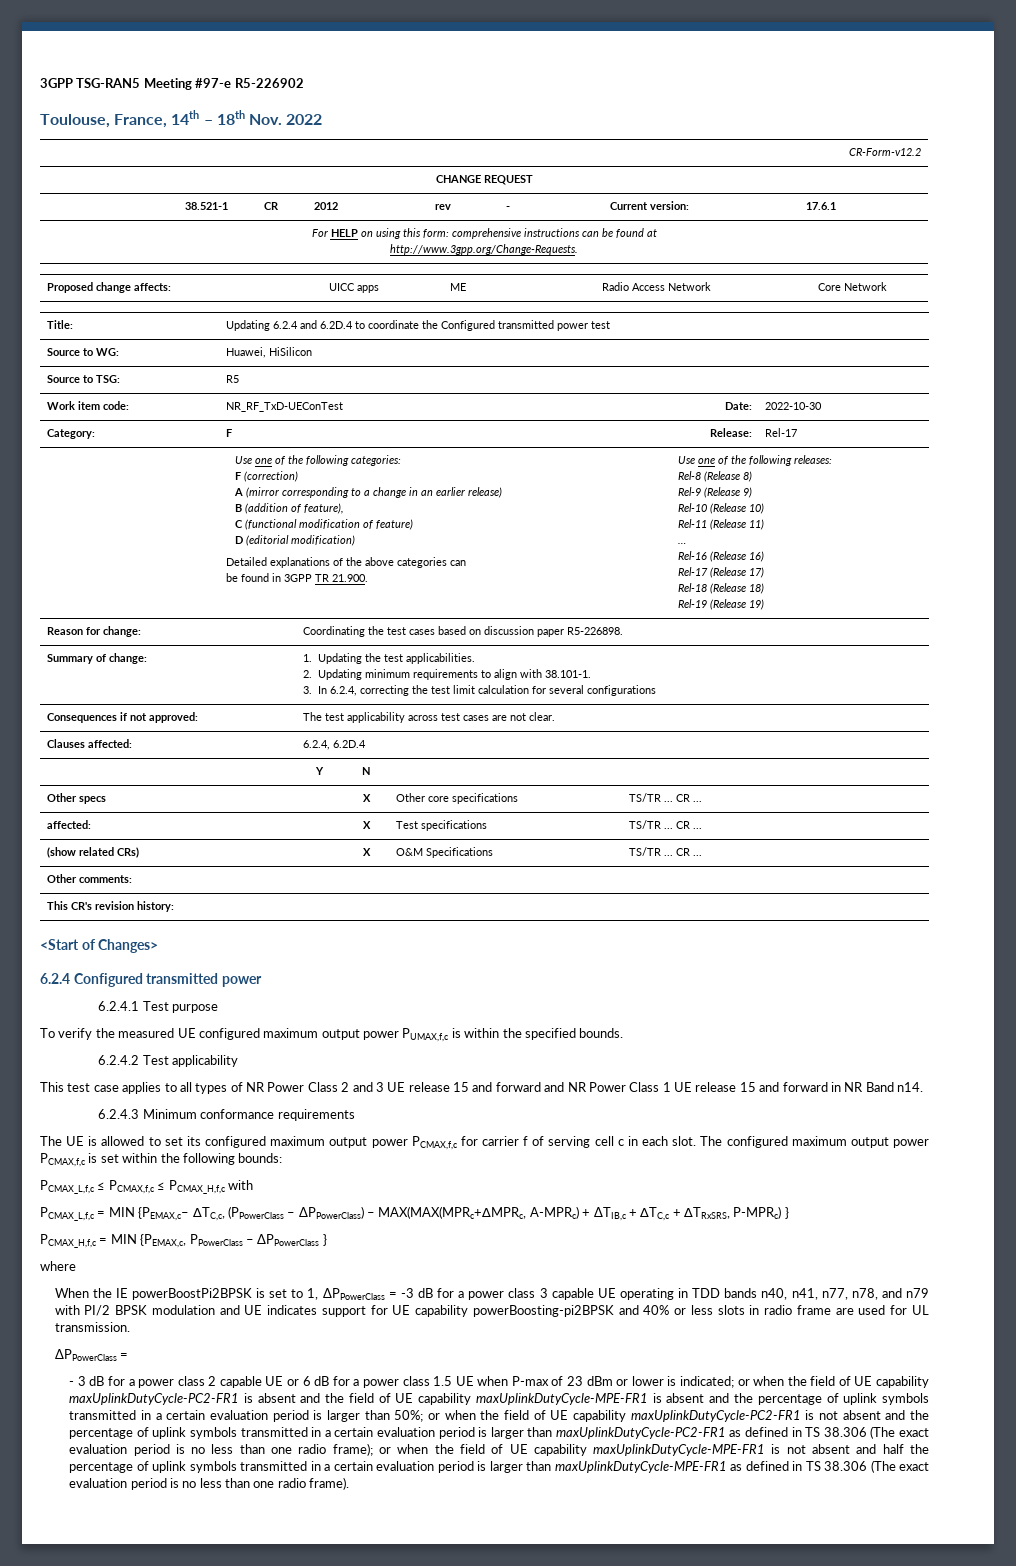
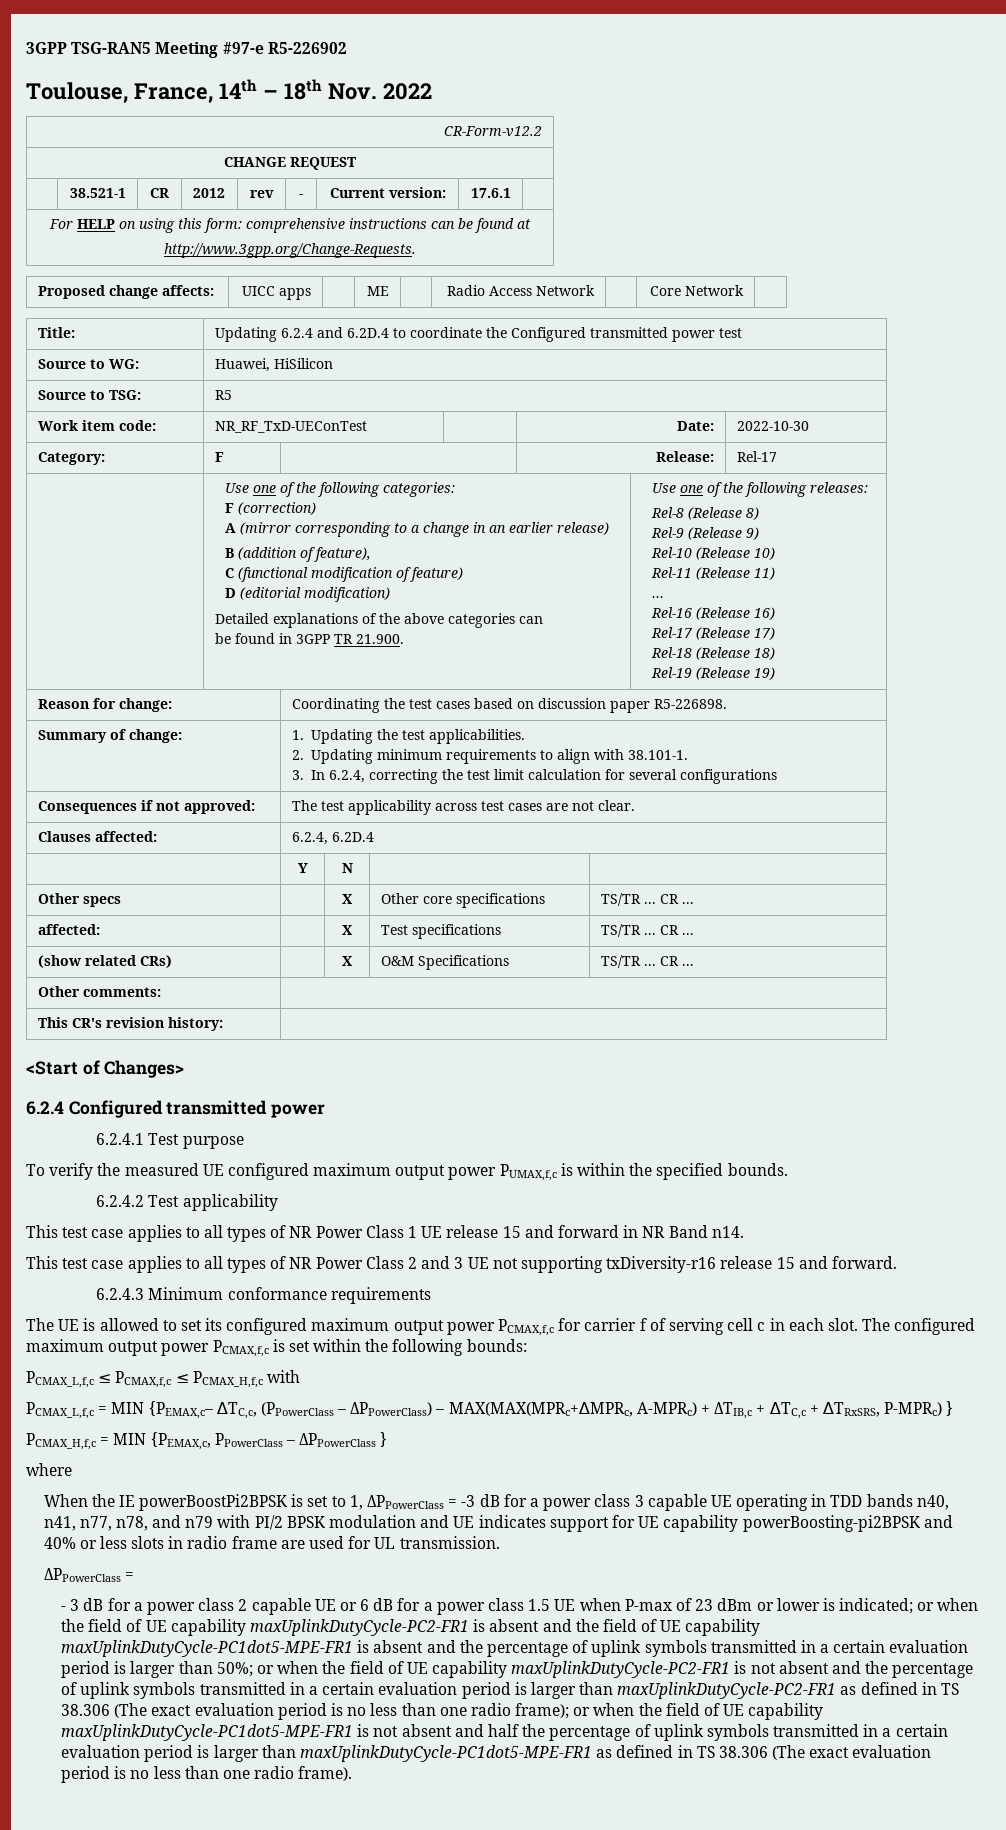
[341,1082,660,1092] 2 and 3 UE release 15 and forward and NR Power Class -> (404, 1231) none
(923, 1087) none -> [26,1256,897,1273] // This test case applies to all types of NR Power Class 2 and 3 UE not supporting txDiversity-r16 release 15 and forward.
[475,1393,648,1405] maxUplinkDutyCycle-MPE-FR1 -> [61,1640,354,1657] maxUplinkDutyCycle-PC1dot5-MPE-FR1
[593,1444,766,1456] maxUplinkDutyCycle-MPE-FR1 -> [61,1724,354,1741] maxUplinkDutyCycle-PC1dot5-MPE-FR1
[554,1461,727,1473] maxUplinkDutyCycle-MPE-FR1 -> [299,1745,592,1762] maxUplinkDutyCycle-PC1dot5-MPE-FR1

